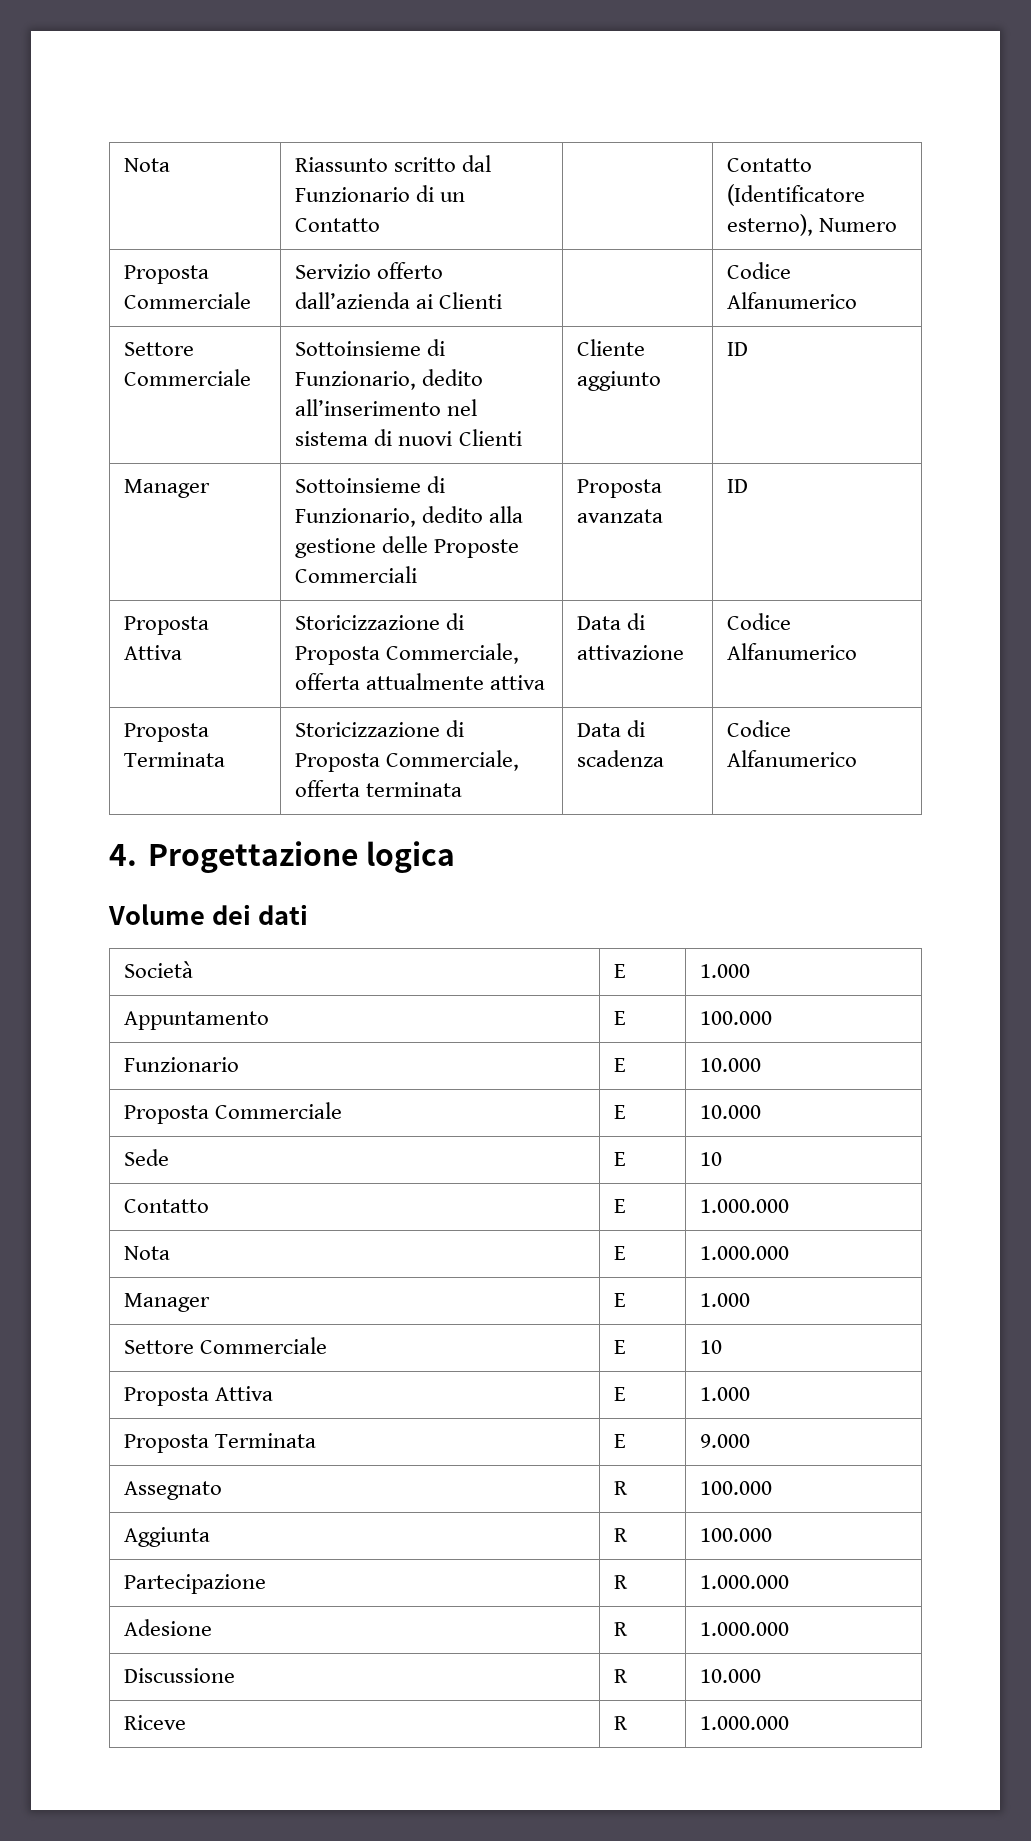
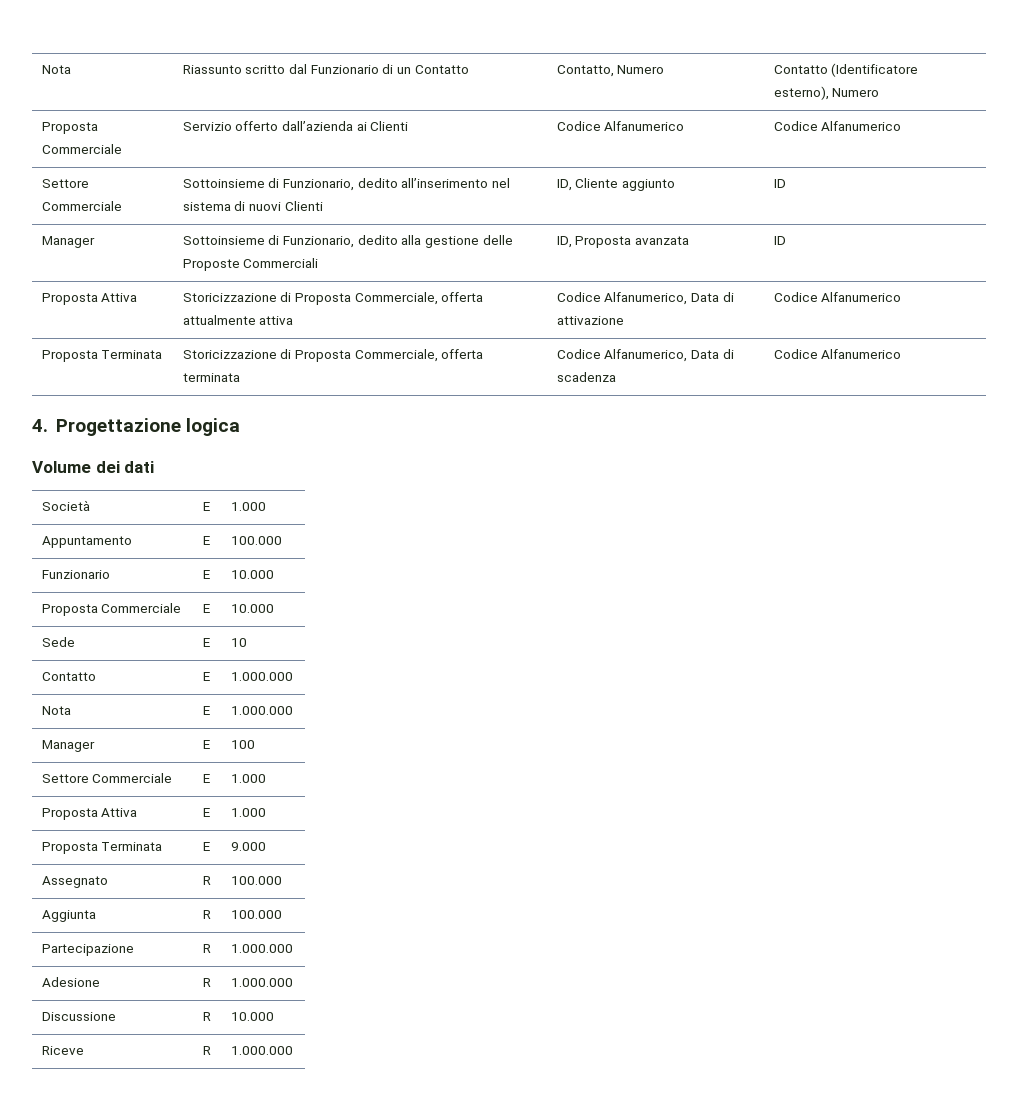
(381, 225) none -> [556,65,665,77] Contatto, Numero
(503, 300) none -> [556,121,685,131] Codice Alfanumerico
(522, 437) none -> [556,179,572,191] ID,
(418, 574) none -> [556,236,572,248] ID,
(546, 682) none -> [556,292,688,305] Codice Alfanumerico,
(463, 789) none -> [556,349,688,362] Codice Alfanumerico,
[700,1293,751,1307] 1.000 -> [230,740,255,749] 100
[700,1340,723,1354] 10 -> [230,774,266,783] 1.000

